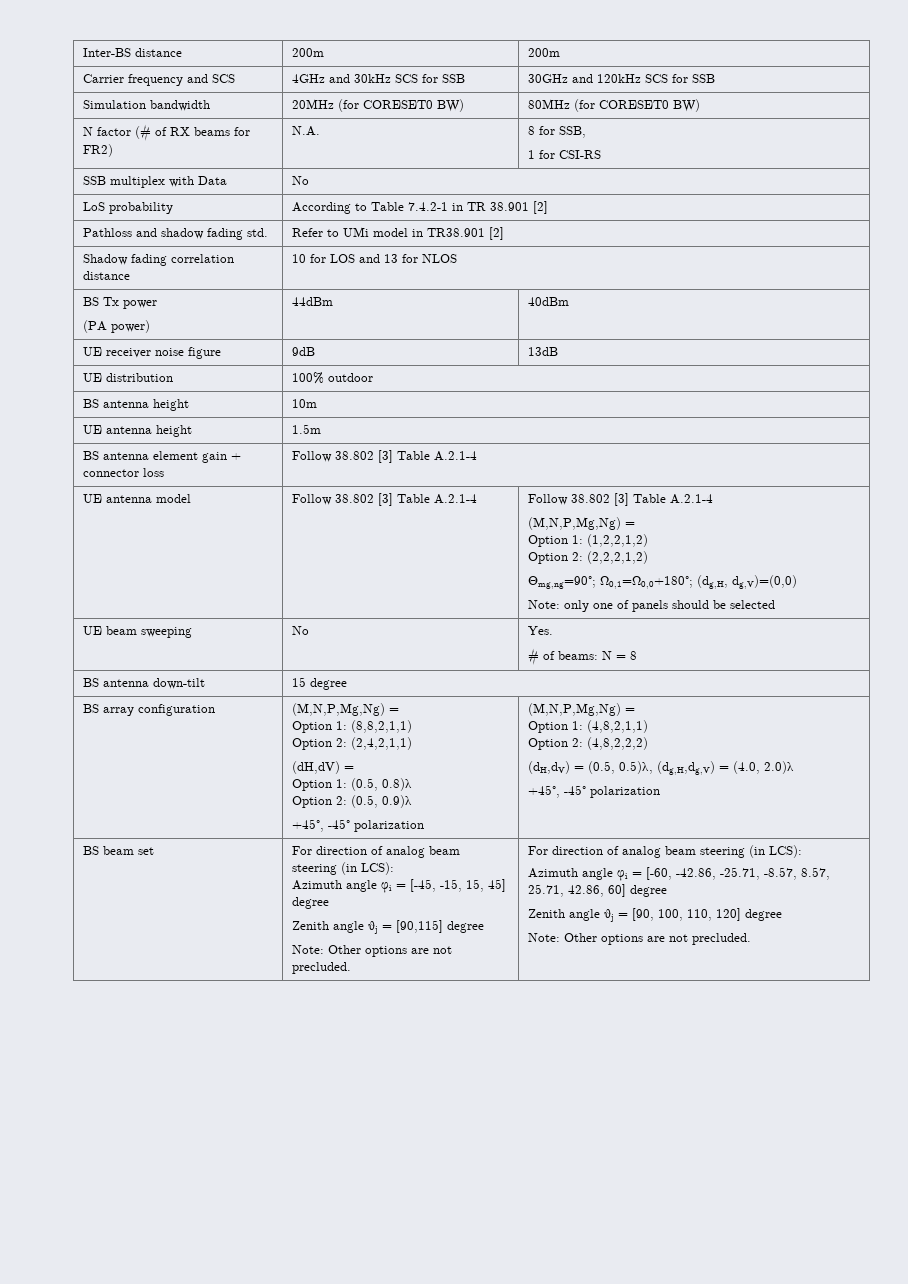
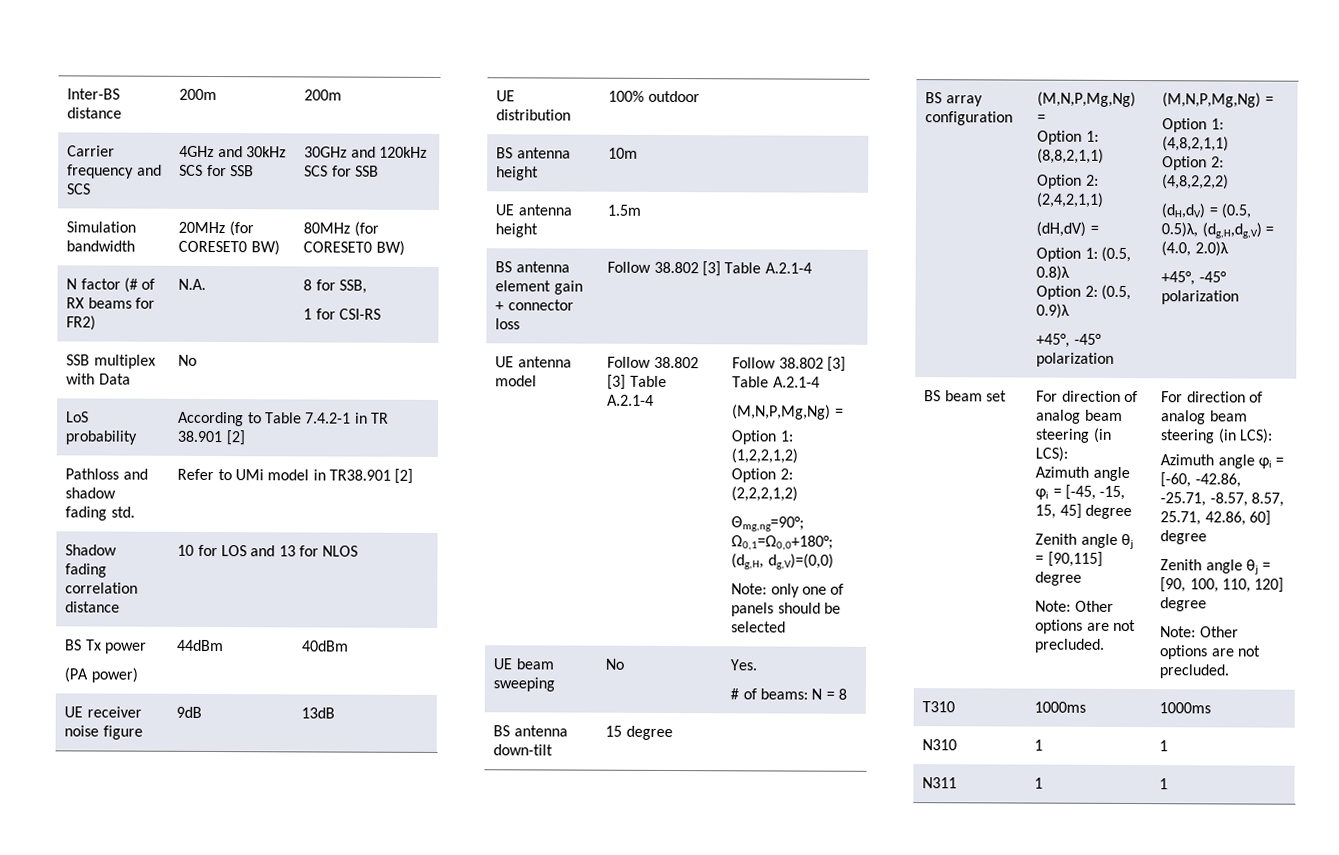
(752, 939) none -> [922,701,956,713] [1034,701,1087,713] [1159,702,1212,714] [922,739,958,751] [1034,739,1044,751] [1159,740,1169,752] [922,777,958,789] [1034,777,1044,789] [1159,778,1169,790] // T310 | 1000ms | 1000ms // N310 | 1 | 1 // N311 | 1 | 1

